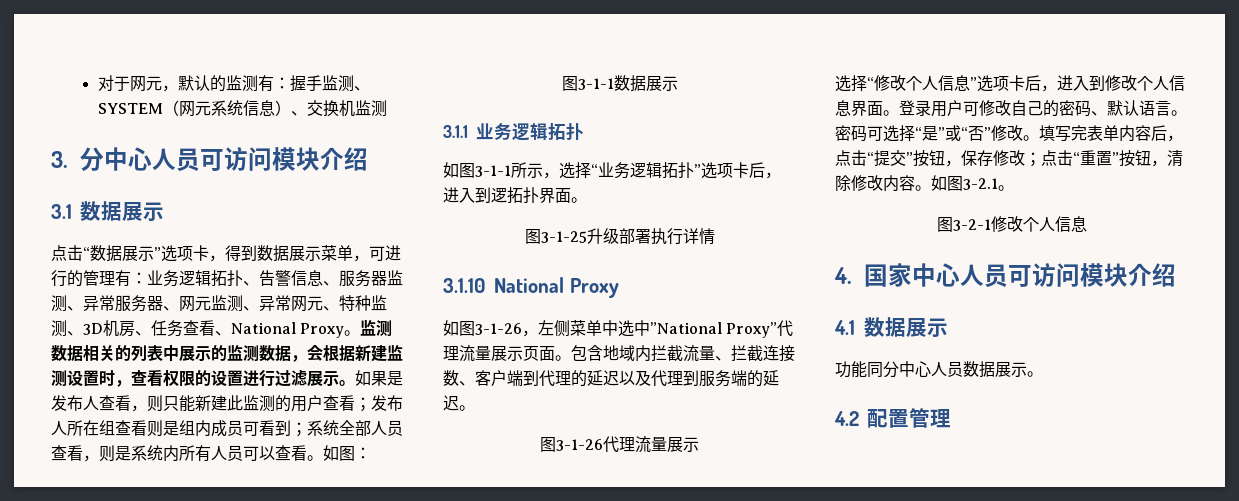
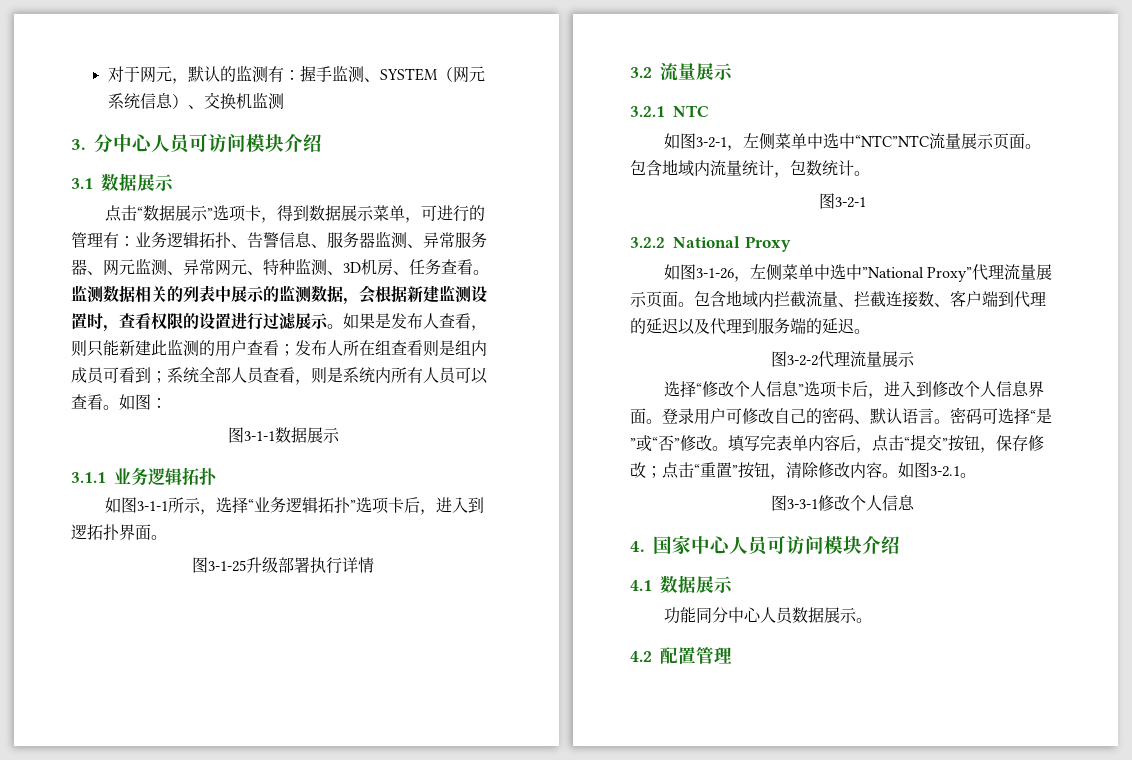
[215,322,345,338] 、National Proxy -> (473, 267) none
[443,278,486,293] 3.1.10 -> [630,63,733,81] [630,105,709,117] [664,133,1042,151] [630,159,870,178] [818,193,866,209] [630,237,665,248] 3.2流量展示 // 3.2.1 NTC // 如图3-2-1，左侧菜单中选中“NTC”NTC流量展示页面。包含地域内流量统计，包数统计。 // 图3-2-1 // 3.2.2
[556,439,603,451] 3-1-26 -> [786,355,818,366] 3-2-2
[952,219,991,231] 3-2-1 -> [786,499,818,509] 3-3-1

